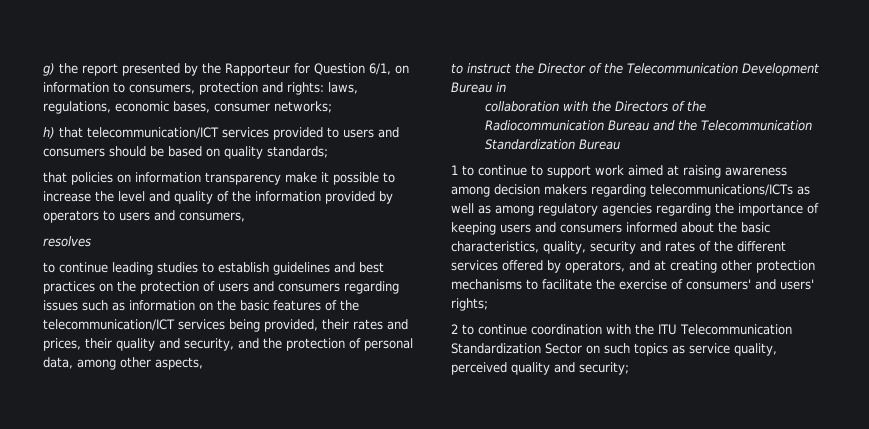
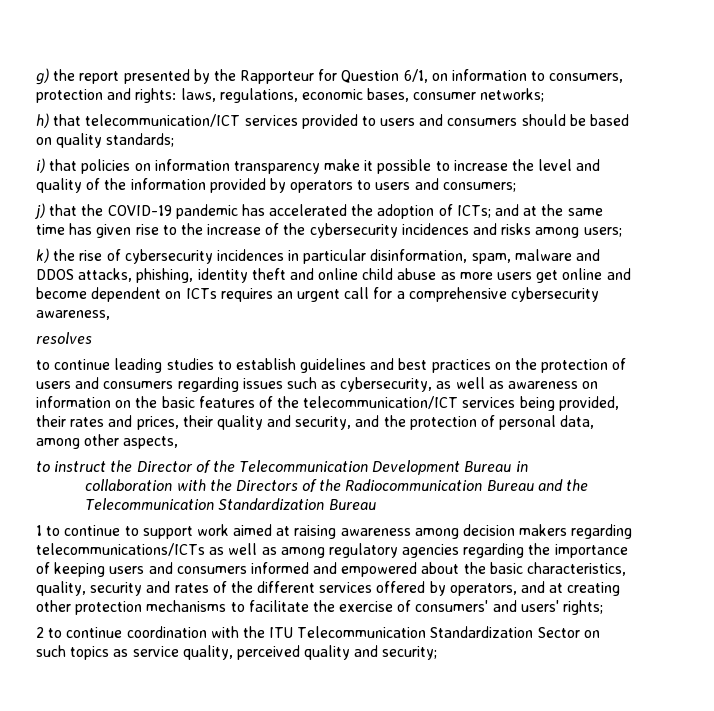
(328, 152) none -> [36,158,45,173] i)
[179,212,245,222] consumers, -> [442,182,516,192] [35,203,603,219] [36,223,622,238] [36,248,601,264] [36,268,631,283] [36,287,600,302] [36,310,110,320] consumers; // j) that the COVID-19 pandemic has accelerated the adoption of ICTs; and at the same time has given rise to the increase of the cybersecurity incidences and risks among users; // k) the rise of cybersecurity incidences in particular disinformation, spam, malware and DDOS attacks, phishing, identity theft and online child abuse as more users get online and become dependent on ICTs requires an urgent call for a comprehensive cybersecurity awareness,
(125, 306) none -> [340,377,599,392] cybersecurity, as well as awareness on
(677, 227) none -> [313,562,418,577] and empowered

